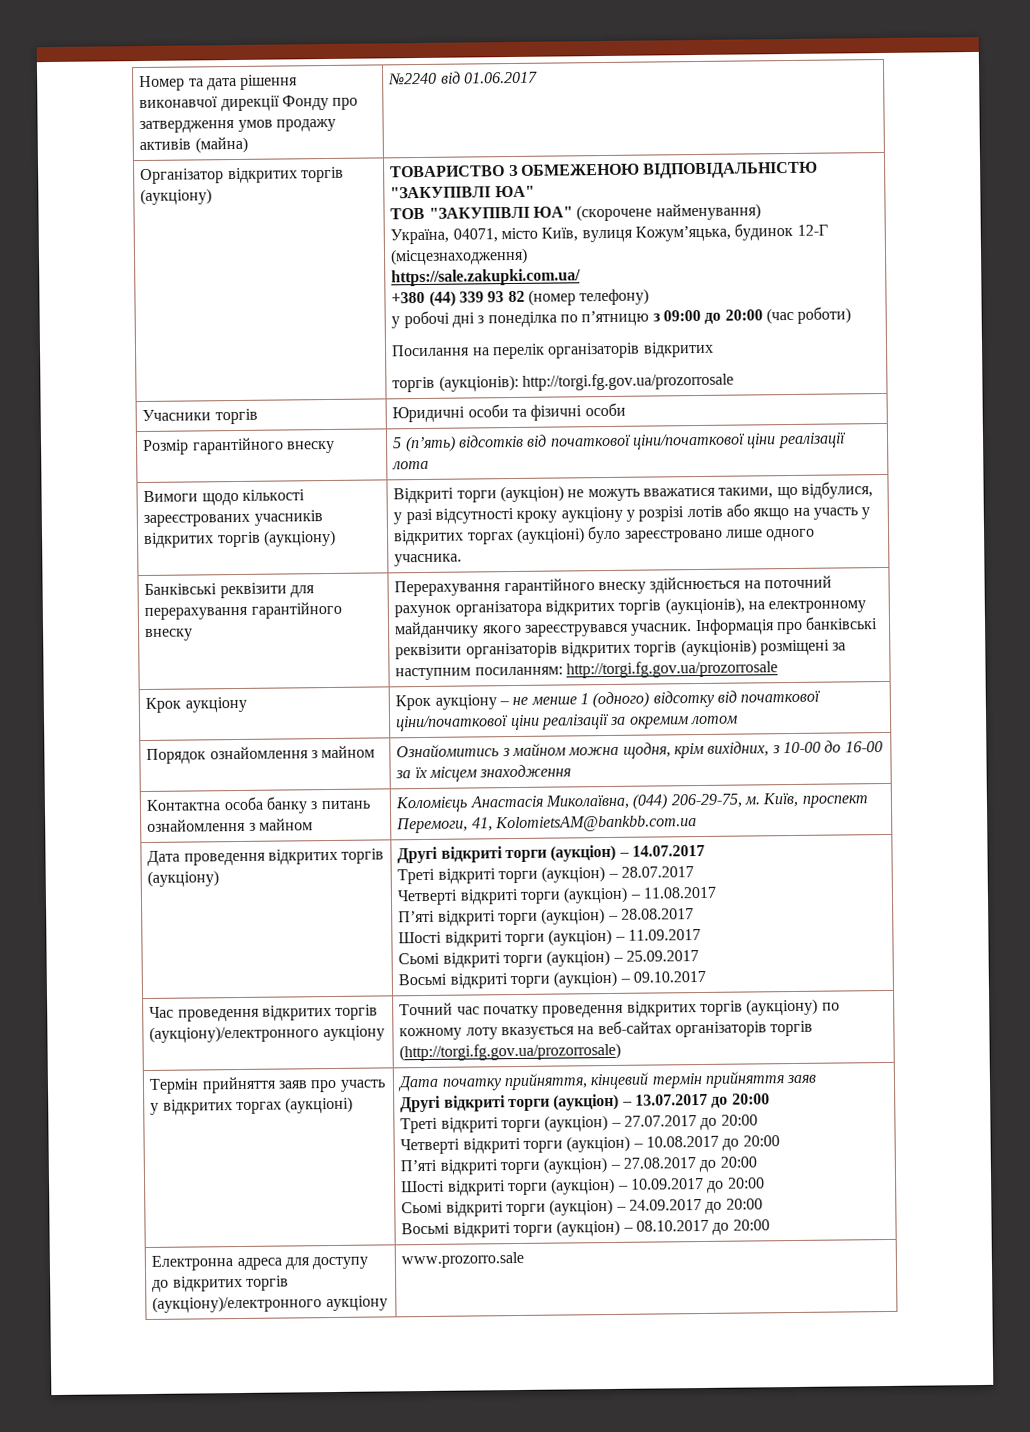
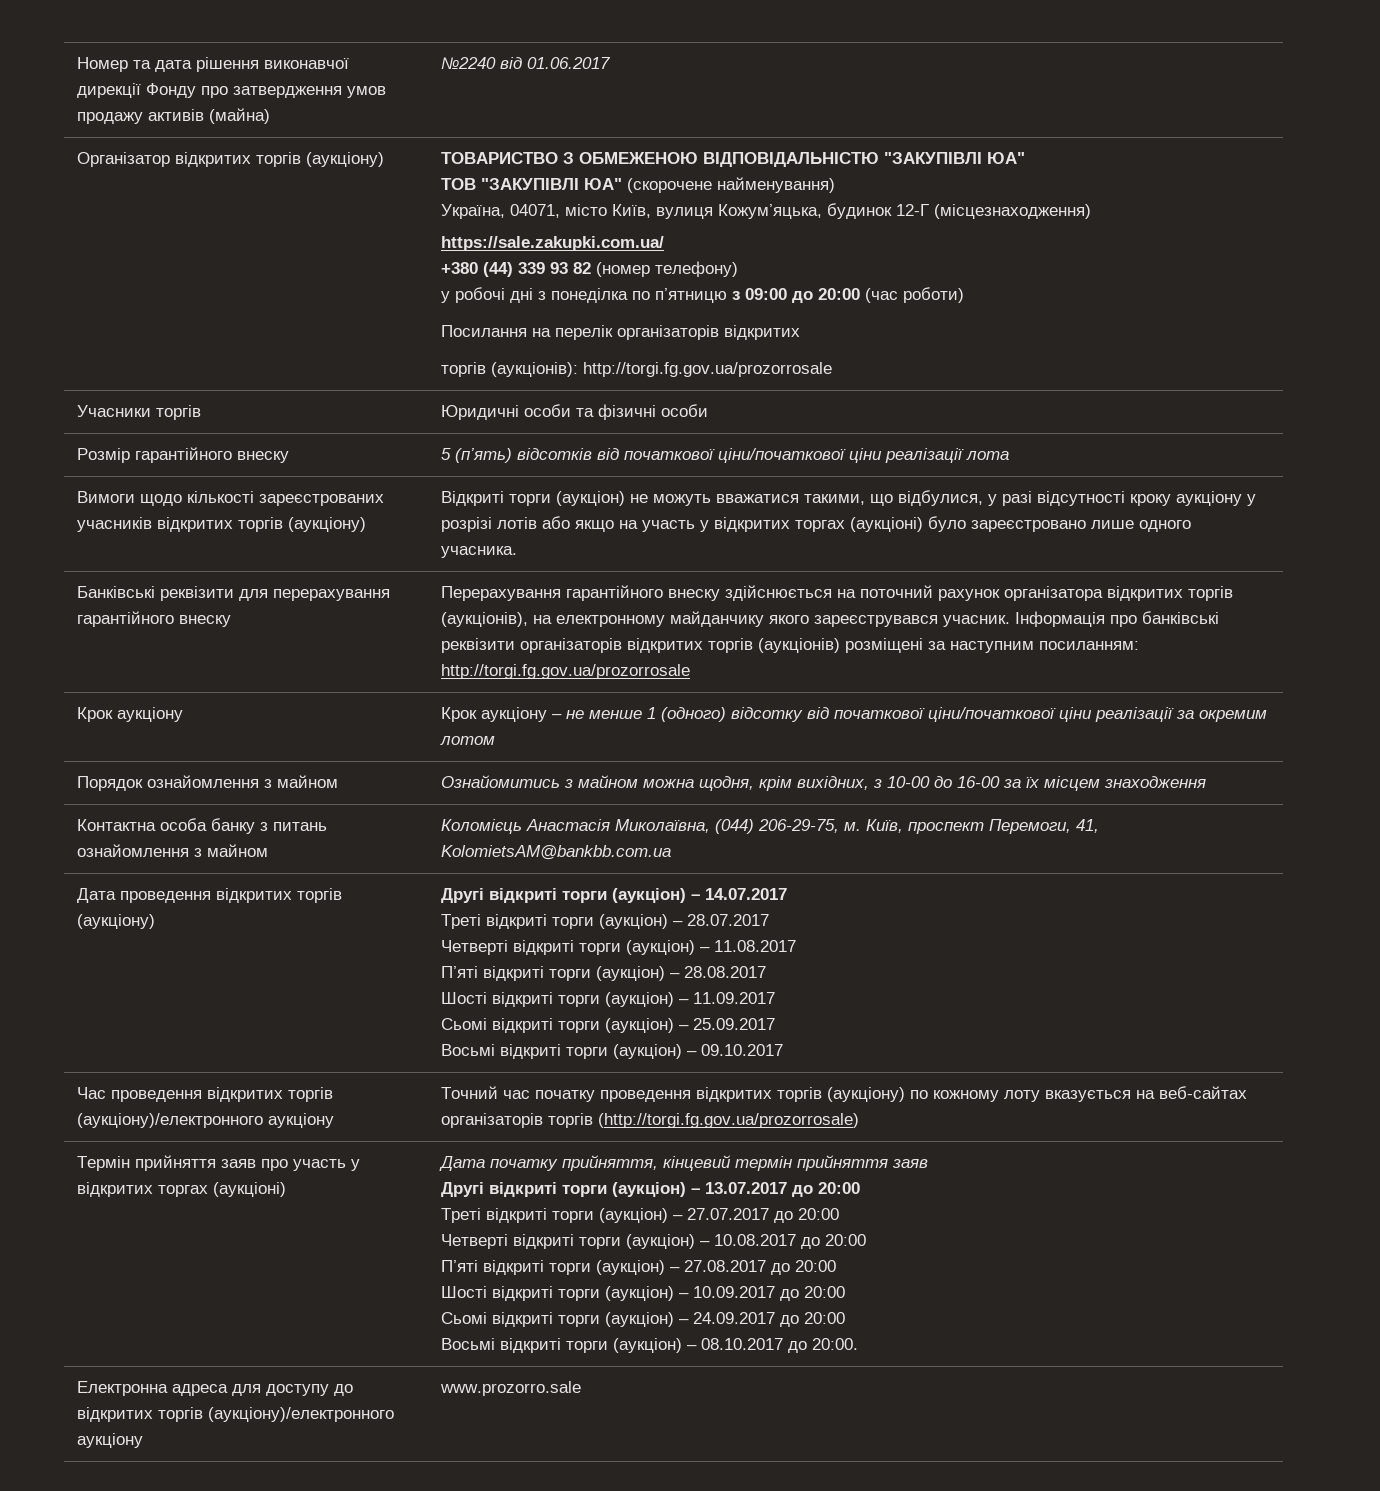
[732,1219,770,1231] 20:00 -> [812,1338,859,1350] 20:00.

